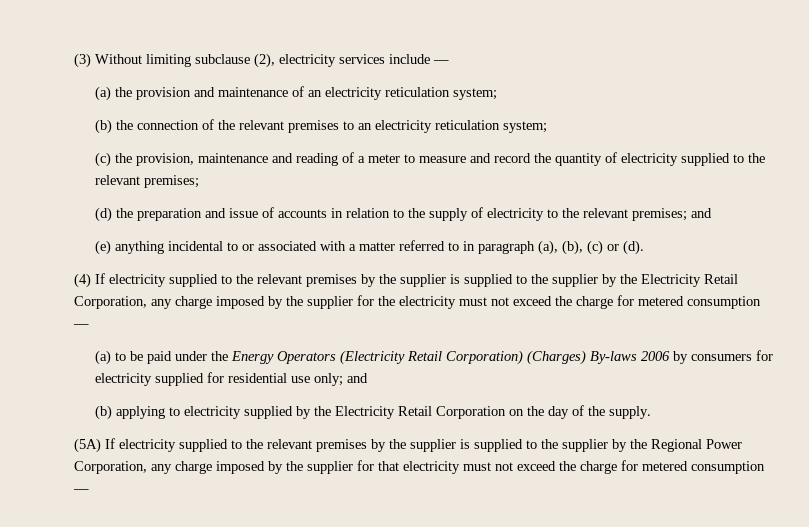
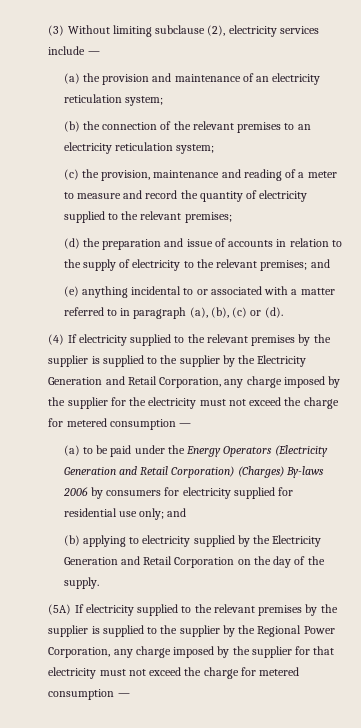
(701, 280) none -> [48,376,125,385] Generation and
(406, 357) none -> [63,466,137,475] Generation and
(396, 412) none -> [63,556,140,565] Generation and

